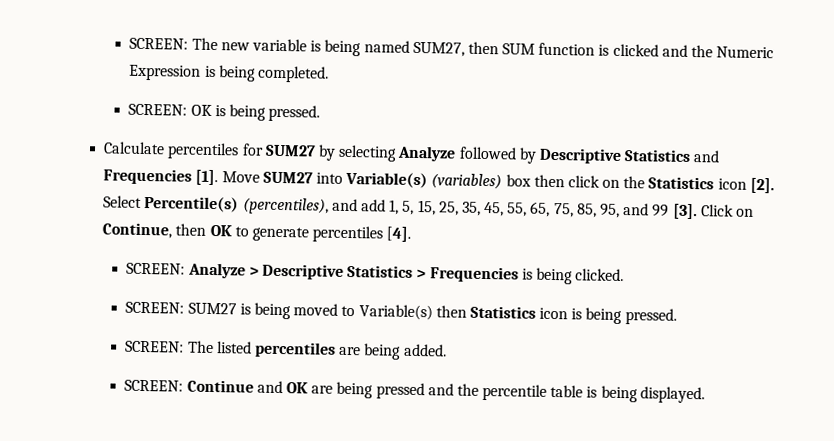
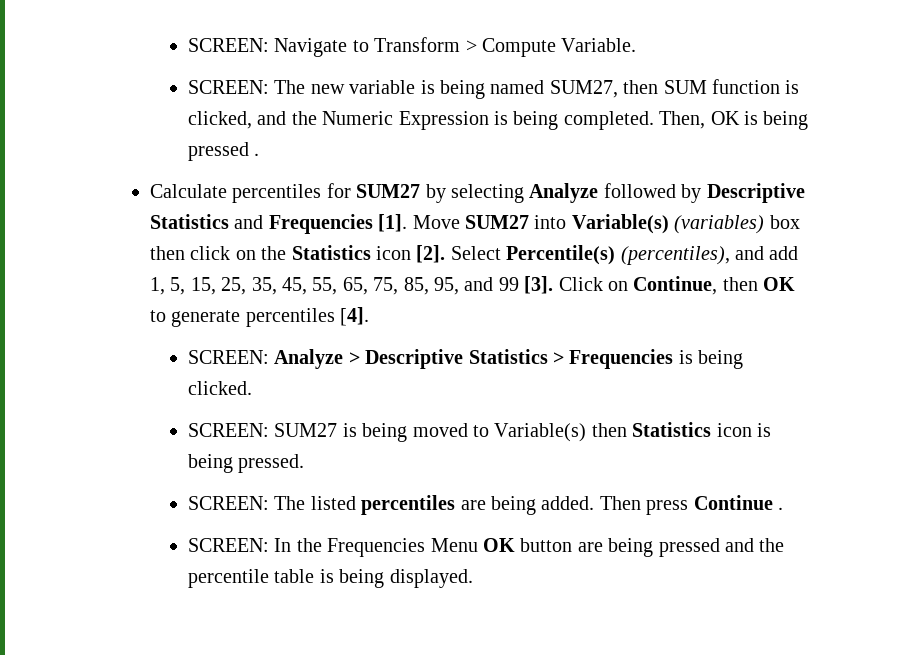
[129,37,189,50] SCREEN: -> [188,37,637,57] [188,80,270,94] SCREEN: Navigate to Transform > Compute Variable. // SCREEN:
[612,43,659,57] clicked -> [188,111,253,129] clicked,
[128,103,188,116] // SCREEN: -> [659,111,706,129] Then,
[268,104,321,122] pressed. -> [188,142,260,161] pressed .
[124,379,308,394] // SCREEN: Continue and OK -> [599,495,784,515] [188,538,573,557] Then press Continue . // SCREEN: In the Frequencies Menu OK button

